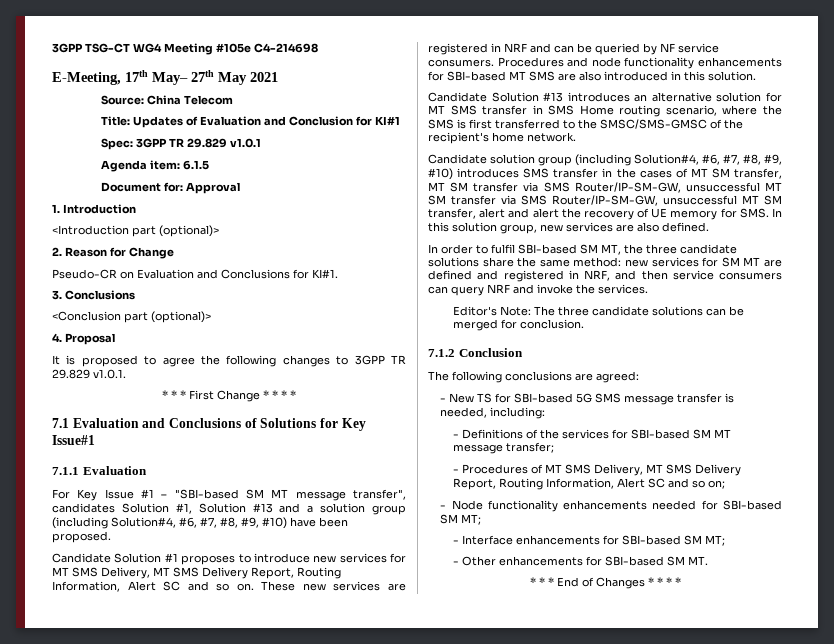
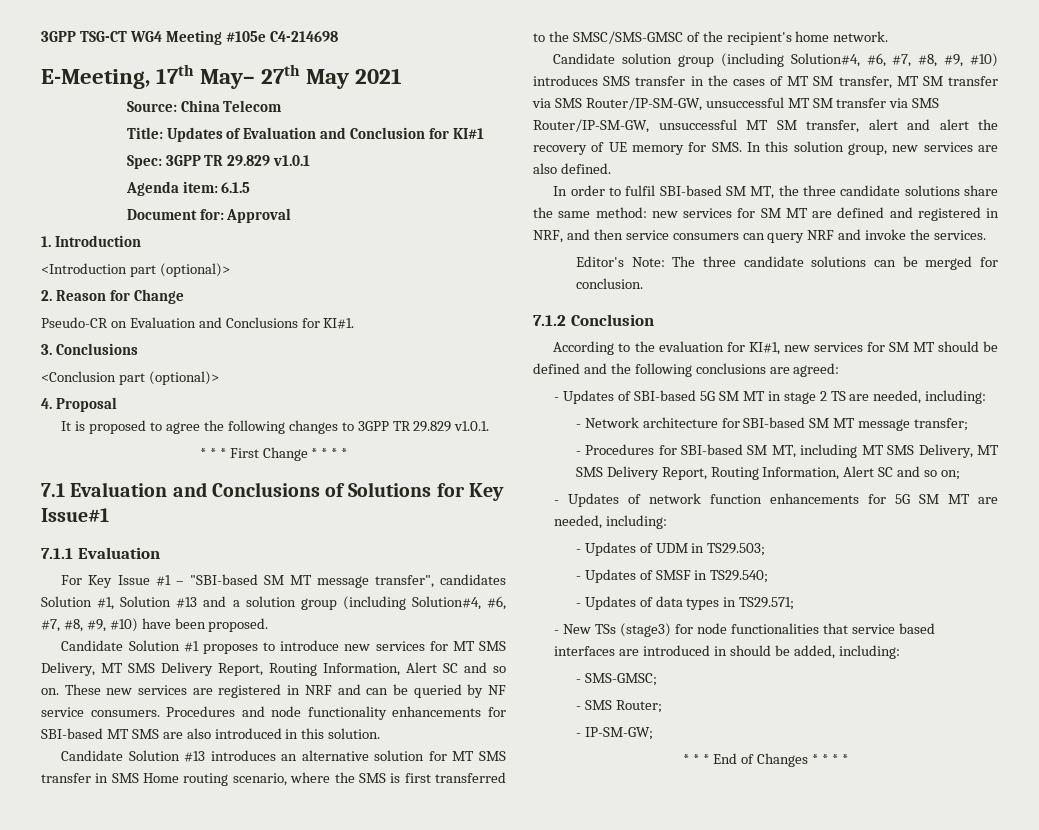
[428,371,449,381] The -> [553,341,999,355] [533,363,631,374] According to the evaluation for KI#1, new services for SM MT should be defined and the
[449,393,735,405] [440,407,546,419] [452,429,609,439] New TS for SBI-based 5G SMS message transfer is needed, including: // - Definitions of the services -> [563,390,987,404] [575,417,718,428] Updates of SBI-based 5G SM MT in stage 2 TS are needed, including: // - Network architecture
[530,464,543,474] of -> [658,444,858,458] for SBI-based SM MT, including
[451,500,782,512] [440,514,482,525] [452,535,725,546] [452,556,708,566] Node functionality enhancements needed for SBI-based SM MT; // - Interface enhancements for SBI-based SM MT; // - Other enhancements for SBI-based SM MT. -> [568,493,999,507] [554,515,668,529] [575,542,766,556] [575,569,769,583] [575,596,795,610] [554,623,935,637] [554,645,900,659] [575,673,657,686] [575,700,662,713] [575,727,653,740] Updates of network function enhancements for 5G SM MT are needed, including: // - Updates of UDM in TS29.503; // - Updates of SMSF in TS29.540; // - Updates of data types in TS29.571; // - New TSs (stage3) for node functionalities that service based interfaces are introduced in should be added, including: // - SMS-GMSC; // - SMS Router; // - IP-SM-GW;

